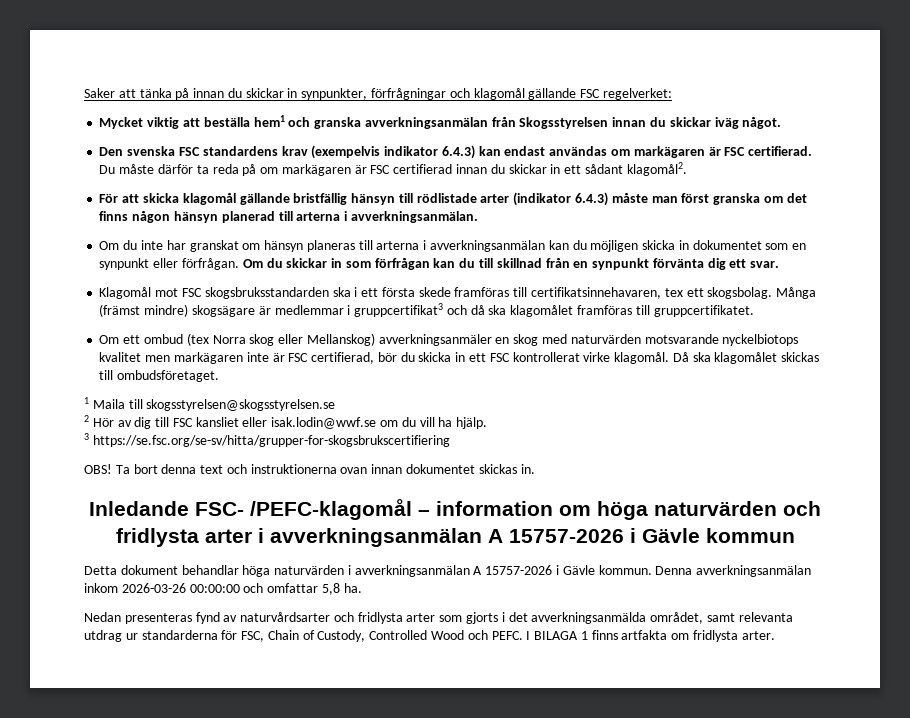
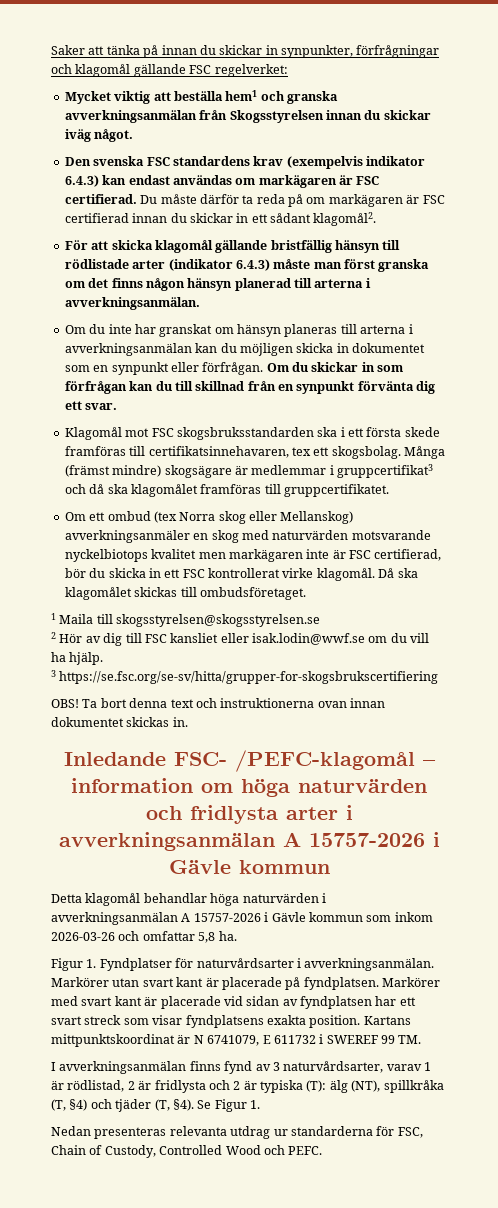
[120,565,178,575] dokument -> [85,893,141,906] klagomål
[598,565,812,577] kommun. Denna avverkningsanmälan -> [308,912,392,922] kommun som
[189,584,240,593] 00:00:00 -> (115, 936) none
[84,612,735,624] Nedan presenteras fynd av naturvårdsarter och fridlysta arter som gjorts i det avverkningsanmälda området, samt -> [51,958,435,971] [51,977,440,990] [51,996,416,1009] [51,1015,411,1028] [51,1034,422,1047] [51,1061,431,1074] [51,1080,444,1093] [51,1099,260,1112] [51,1126,167,1139] Figur 1. Fyndplatser för naturvårdsarter i avverkningsanmälan. Markörer utan svart kant är placerade på fyndplatsen. Markörer med svart kant är placerade vid sidan av fyndplatsen har ett svart streck som visar fyndplatsens exakta position. Kartans mittpunktskoordinat är N 6741079, E 611732 i SWEREF 99 TM. // I avverkningsanmälan finns fynd av 3 naturvårdsarter, varav 1 är rödlistad, 2 är fridlysta och 2 är typiska (T): älg (NT), spillkråka (T, §4) och tjäder (T, §4). Se Figur 1. // Nedan presenteras
[526,630,775,642] I BILAGA 1 finns artfakta om fridlysta arter. -> (323, 1150) none

